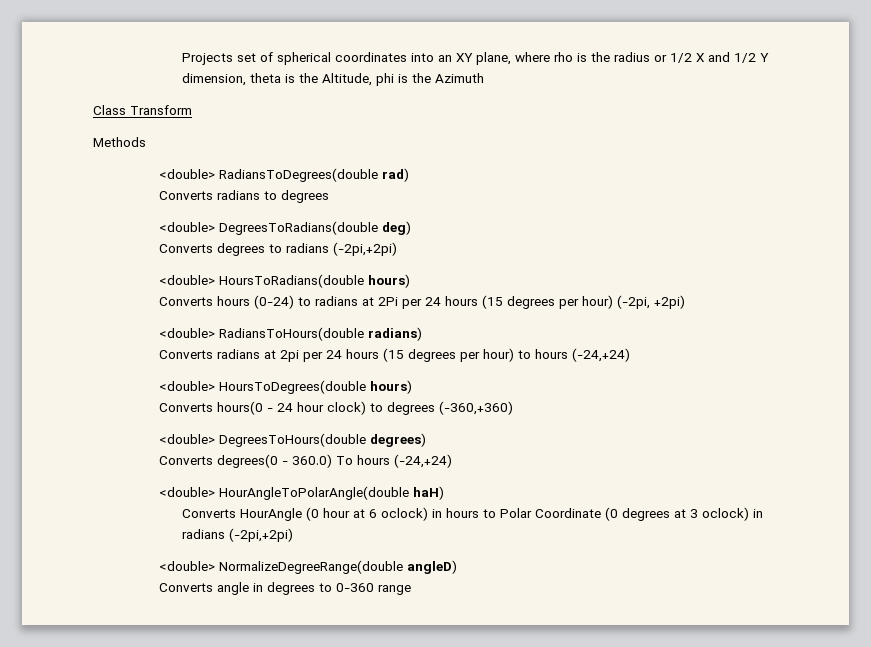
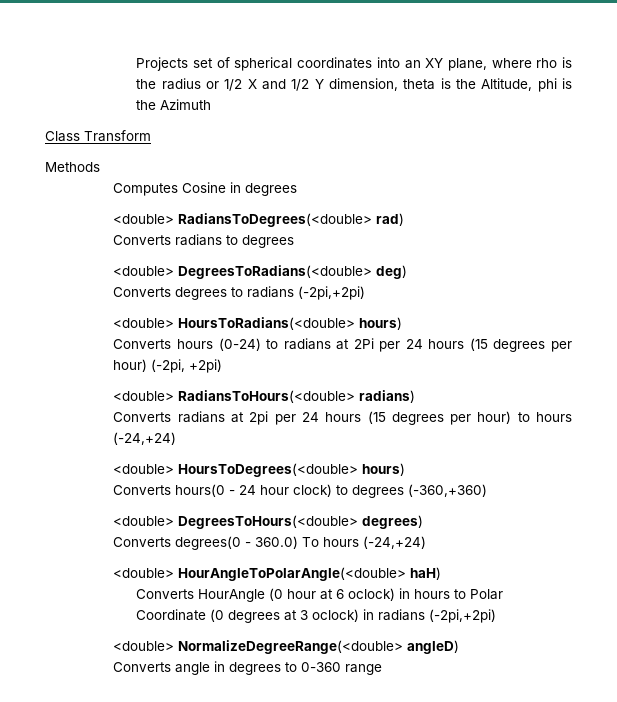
[159,168,379,182] // <double> RadiansToDegrees(double -> [113,182,298,196] [113,213,373,227] // Computes Cosine in degrees // <double> RadiansToDegrees(<double>
[219,221,379,235] DegreesToRadians(double -> [178,265,373,279] DegreesToRadians(<double>
[219,274,365,288] HoursToRadians(double -> [178,317,356,330] HoursToRadians(<double>
[219,327,365,341] RadiansToHours(double -> [178,390,356,403] RadiansToHours(<double>
[219,380,367,394] HoursToDegrees(double -> [178,463,359,477] HoursToDegrees(<double>
[219,433,367,447] DegreesToHours(double -> [178,515,359,529] DegreesToHours(<double>
[219,486,410,500] HourAngleToPolarAngle(double -> [178,567,407,581] HourAngleToPolarAngle(<double>
[219,560,404,574] NormalizeDegreeRange(double -> [178,640,404,654] NormalizeDegreeRange(<double>

